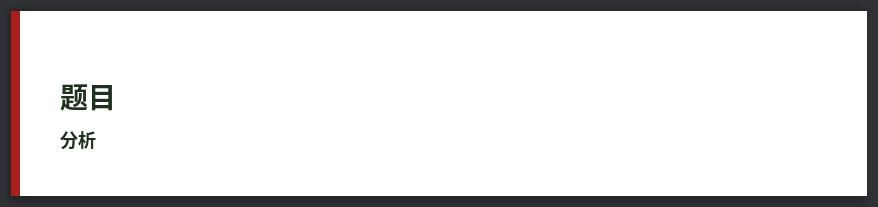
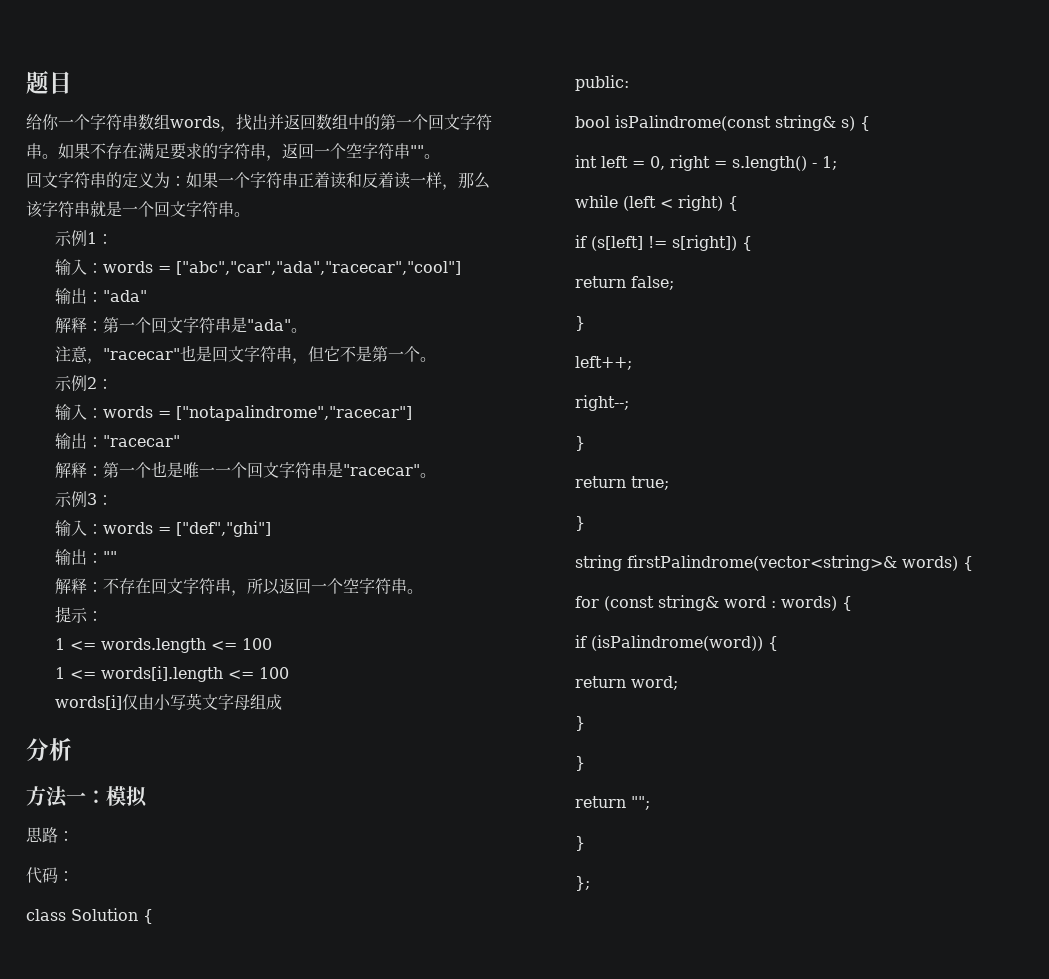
[60,131,96,150] 分析 -> [26,114,492,132] [26,143,440,161] [26,172,490,190] [26,201,250,218] [54,230,113,246] [54,259,461,275] [54,288,147,304] [54,317,307,333] [54,345,436,364] [54,375,113,391] [54,404,412,421] [54,433,180,449] [54,461,436,478] [54,491,113,507] [54,520,271,537] [54,549,117,565] [54,578,423,596] [54,606,103,623] [54,638,272,653] [54,666,289,682] [54,693,282,710] [26,738,72,761] [26,786,148,808] [26,827,74,843] [26,867,74,884] [26,908,153,924] [574,75,629,91] [574,115,870,131] [574,155,837,171] [574,195,738,211] [574,235,752,251] [574,276,674,290] [574,316,585,331] [574,356,632,370] [574,395,629,411] [574,436,585,451] [574,476,669,490] [574,516,585,531] [574,555,973,571] [574,595,852,611] [574,635,778,651] [574,676,678,690] [574,716,585,731] [574,756,585,771] [574,796,650,810] [574,836,585,851] [574,876,590,891] 给你一个字符串数组words，找出并返回数组中的第一个回文字符串。如果不存在满足要求的字符串，返回一个空字符串""。 // 回文字符串的定义为：如果一个字符串正着读和反着读一样，那么该字符串就是一个回文字符串。 // 示例1： // 输入：words = ["abc","car","ada","racecar","cool"] // 输出："ada" // 解释：第一个回文字符串是"ada"。 // 注意，"racecar"也是回文字符串，但它不是第一个。 // 示例2： // 输入：words = ["notapalindrome","racecar"] // 输出："racecar" // 解释：第一个也是唯一一个回文字符串是"racecar"。 // 示例3： // 输入：words = ["def","ghi"] // 输出："" // 解释：不存在回文字符串，所以返回一个空字符串。 // 提示： // 1 <= words.length <= 100 // 1 <= words[i].length <= 100 // words[i]仅由小写英文字母组成 // 分析 // 方法一：模拟 // 思路： // 代码： // class Solution { // public: // bool isPalindrome(const string& s) { // int left = 0, right = s.length() - 1; // while (left < right) { // if (s[left] != s[right]) { // return false; // } // left++; // right--; // } // return true; // } // string firstPalindrome(vector<string>& words) { // for (const string& word : words) { // if (isPalindrome(word)) { // return word; // } // } // return ""; // } // };

